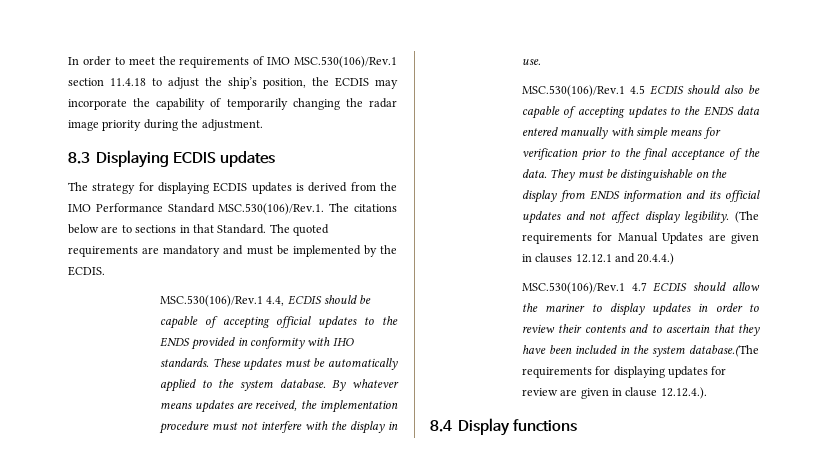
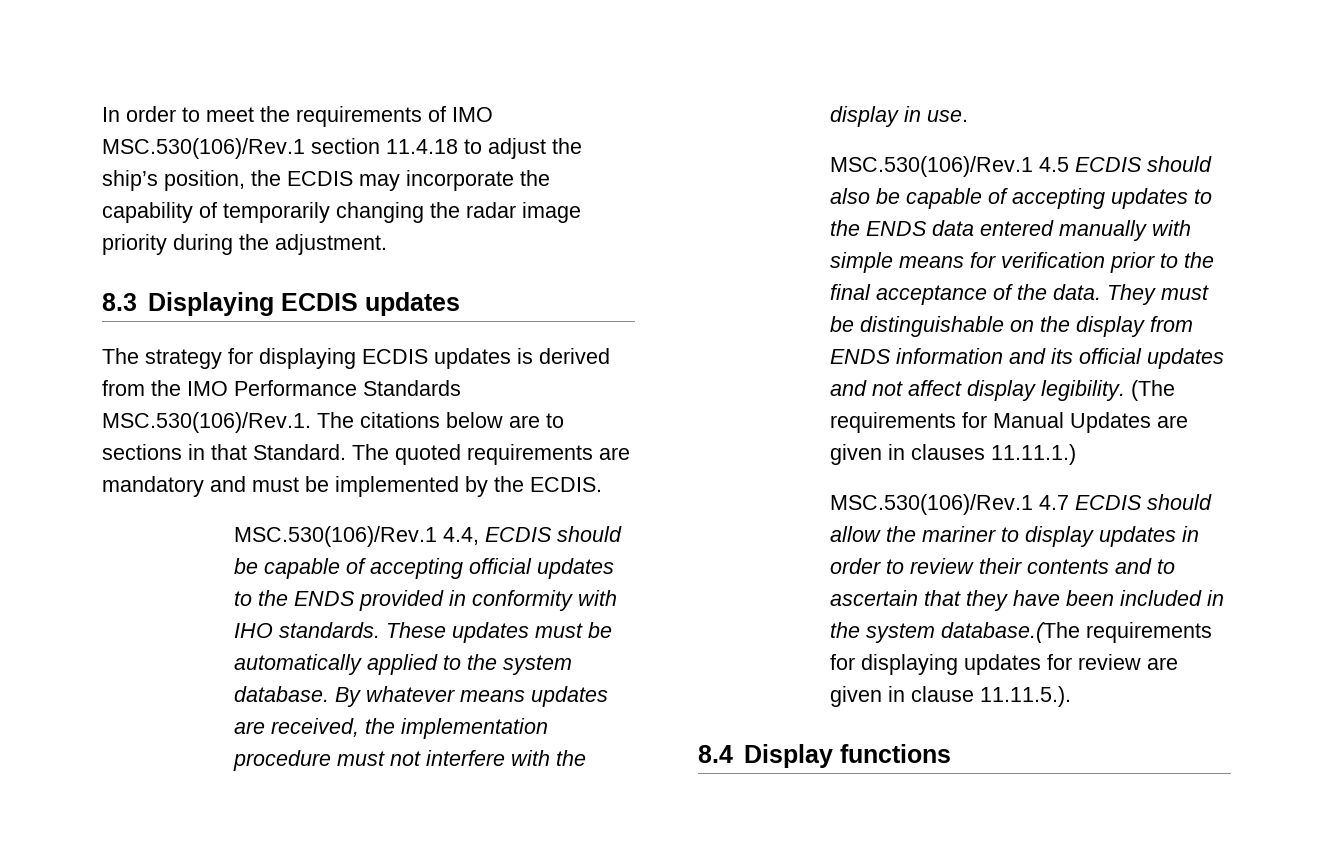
[167,203,215,213] Standard -> [363,380,461,396] Standards
[575,253,675,265] 12.12.1 and 20.4.4.) -> [990,444,1076,465] 11.11.1.)
[660,387,707,399] 12.12.4.). -> [979,686,1071,707] 11.11.5.).

